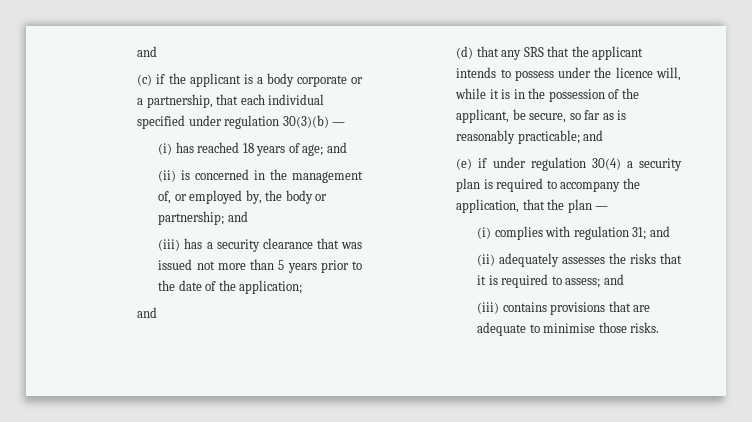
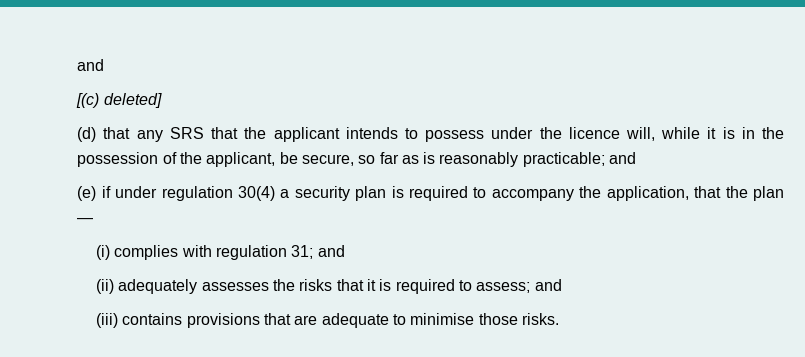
[137,46,158,57] [137,73,364,87] [137,94,325,108] [137,115,346,129] [158,142,347,156] [158,169,363,183] [158,190,328,204] [158,211,248,225] [158,238,362,252] [158,259,362,273] [158,280,303,294] [137,307,158,318] and // (c) if the applicant is a body corporate or a partnership, that each individual specified under regulation 30(3)(b) — // (i) has reached 18 years of age; and // (ii) is concerned in the management of, or employed by, the body or partnership; and // (iii) has a security clearance that was issued not more than 5 years prior to the date of the application; // and -> [77,59,105,71] [76,93,162,108] and // [(c) deleted]

